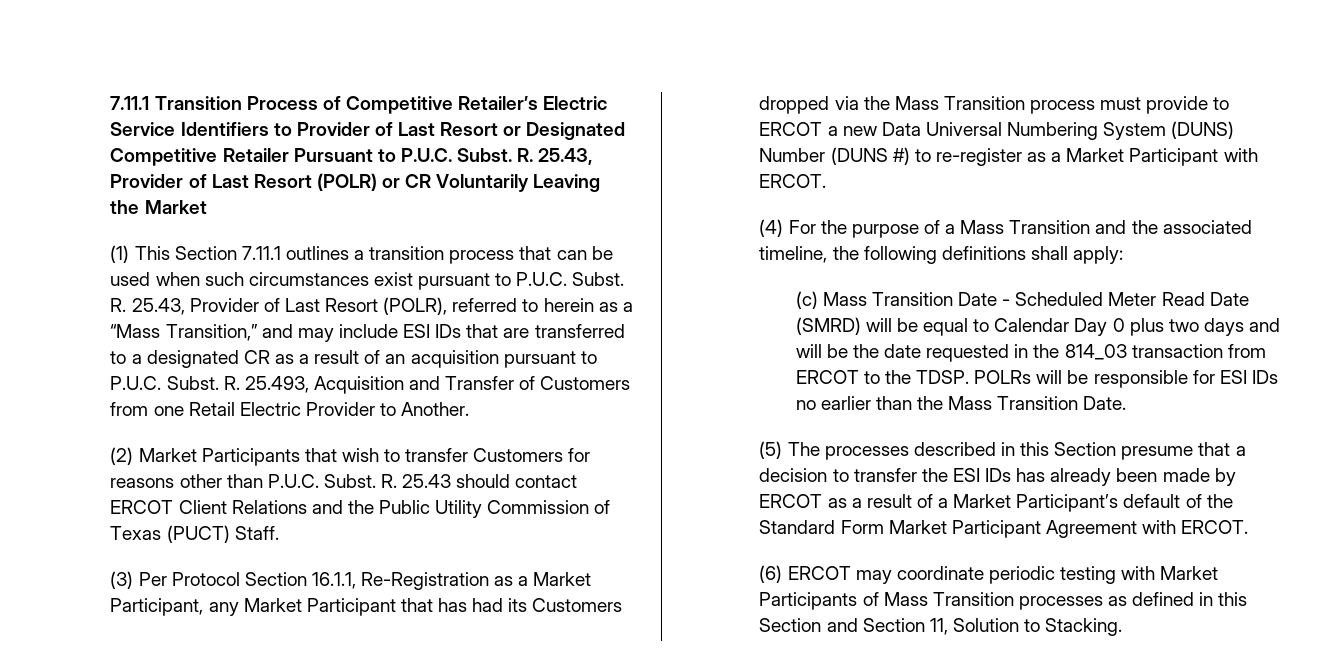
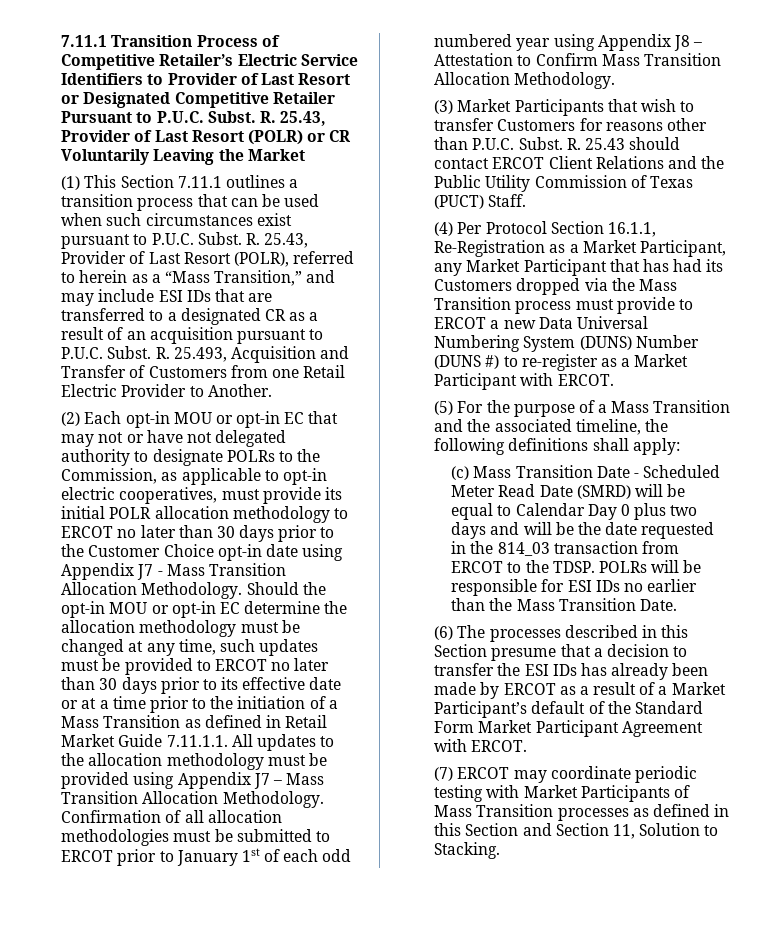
(134, 456) none -> [84,411,339,428] [61,430,287,447] [61,449,321,466] [61,468,327,485] [61,487,342,504] [61,506,348,523] [61,525,335,542] [61,544,344,561] [61,563,286,580] [61,582,326,599] [61,601,348,618] [61,620,300,637] [61,639,319,656] [61,658,330,675] [61,677,342,694] [61,696,338,713] [61,715,328,728] [61,734,335,751] [61,753,327,770] [61,772,325,789] [61,791,324,808] [61,810,282,823] [61,829,330,846] [61,848,352,866] [434,34,703,51] [434,53,721,66] [434,72,616,89] [434,100,454,114] Each opt-in MOU or opt-in EC that may not or have not delegated authority to designate POLRs to the Commission, as applicable to opt-in electric cooperatives, must provide its initial POLR allocation methodology to ERCOT no later than 30 days prior to the Customer Choice opt-in date using Appendix J7 - Mass Transition Allocation Methodology. Should the opt-in MOU or opt-in EC determine the allocation methodology must be changed at any time, such updates must be provided to ERCOT no later than 30 days prior to its effective date or at a time prior to the initiation of a Mass Transition as defined in Retail Market Guide 7.11.1.1. All updates to the allocation methodology must be provided using Appendix J7 – Mass Transition Allocation Methodology. Confirmation of all allocation methodologies must be submitted to ERCOT prior to January 1st of each odd numbered year using Appendix J8 – Attestation to Confirm Mass Transition Allocation Methodology. // (3)
[110,571,134,589] (3) -> [434,222,454,236] (4)
[759,219,784,237] (4) -> [434,401,454,415] (5)
[759,441,783,459] (5) -> [434,626,454,640] (6)
[759,565,783,583] (6) -> [434,767,454,781] (7)

